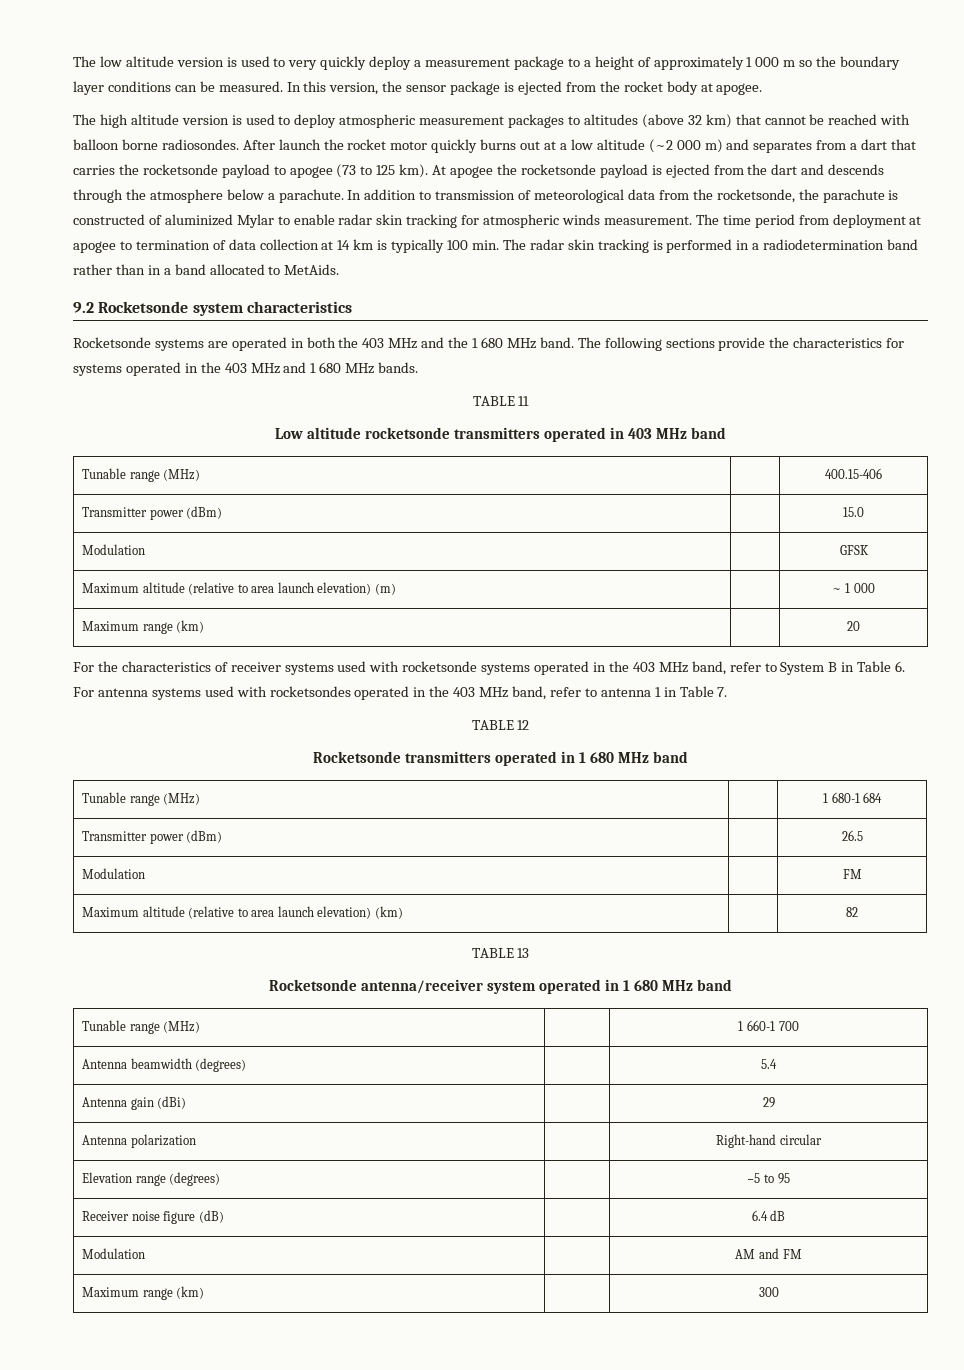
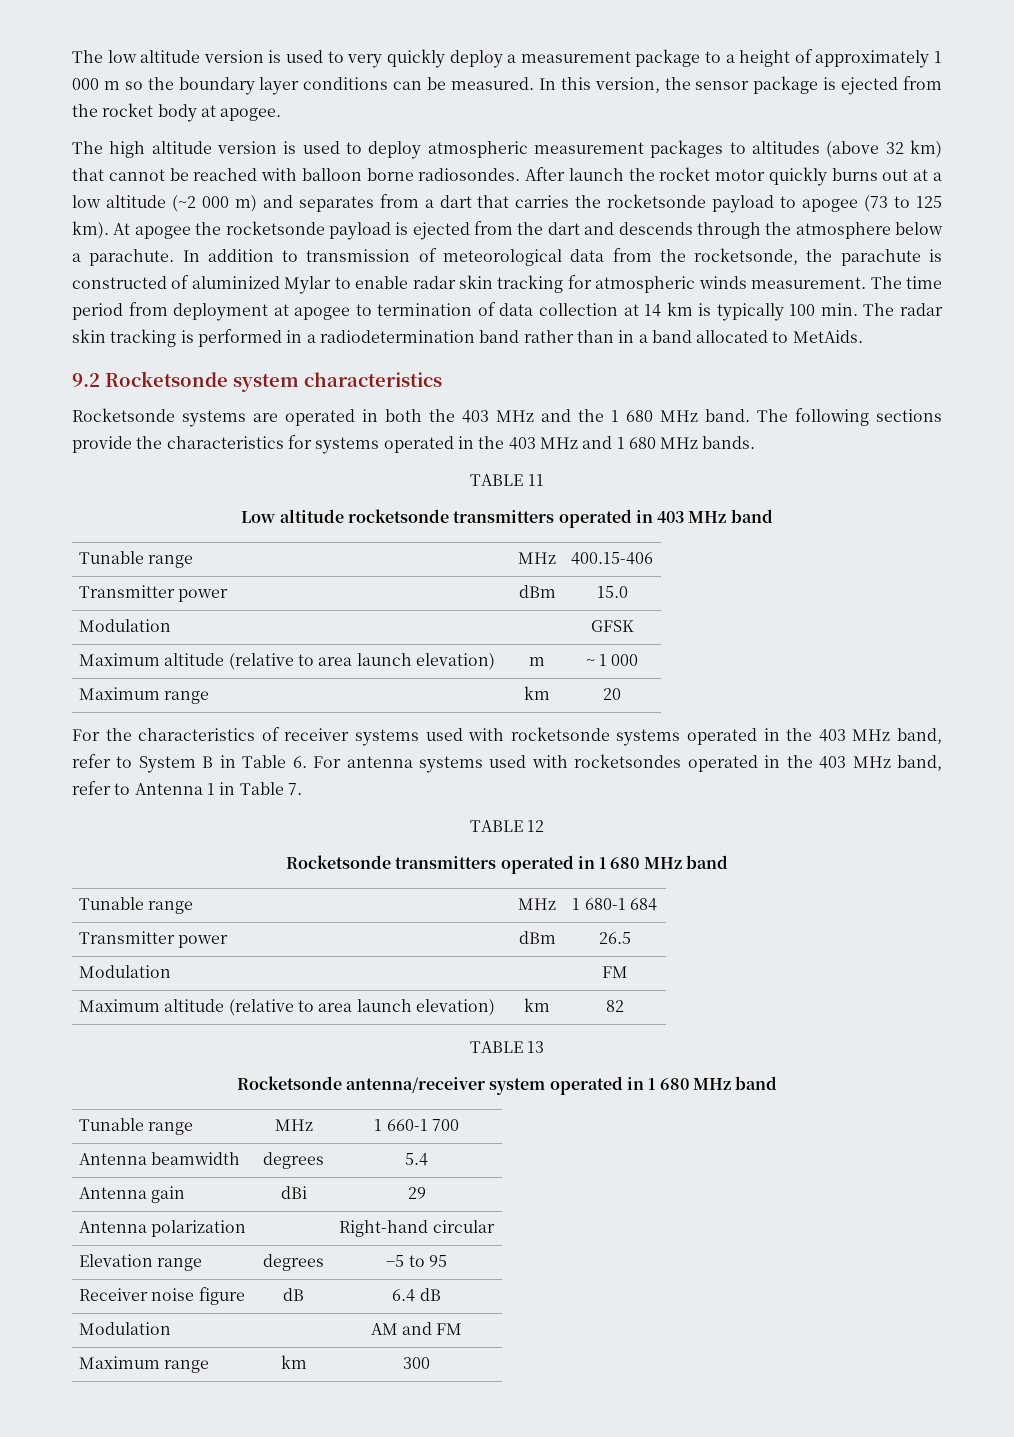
[163,469,201,481] (MHz) | -> [518,552,556,564] | MHz
[186,506,223,519] (dBm) | -> [518,585,556,598] | dBm
[374,583,396,595] (m) | -> [529,657,545,666] | m
[176,620,205,633] (km) | -> [524,686,550,700] | km
[600,688,651,697] antenna -> [134,783,203,795] Antenna
[163,793,201,805] (MHz) | -> [518,898,556,910] | MHz
[186,830,223,843] (dBm) | -> [518,931,556,944] | dBm
[374,906,403,919] (km) | -> [524,998,550,1012] | km
[163,1021,201,1033] (MHz) | -> [274,1119,313,1131] | MHz
[195,1058,247,1072] (degrees) | -> [263,1152,324,1169] | degrees
[157,1096,187,1109] (dBi) | -> [280,1186,307,1199] | dBi
[169,1172,221,1186] (degrees) | -> [263,1254,324,1271] | degrees
[198,1210,224,1223] (dB) | -> [283,1288,304,1301] | dB
[176,1286,205,1299] (km) | -> [280,1355,307,1369] | km

